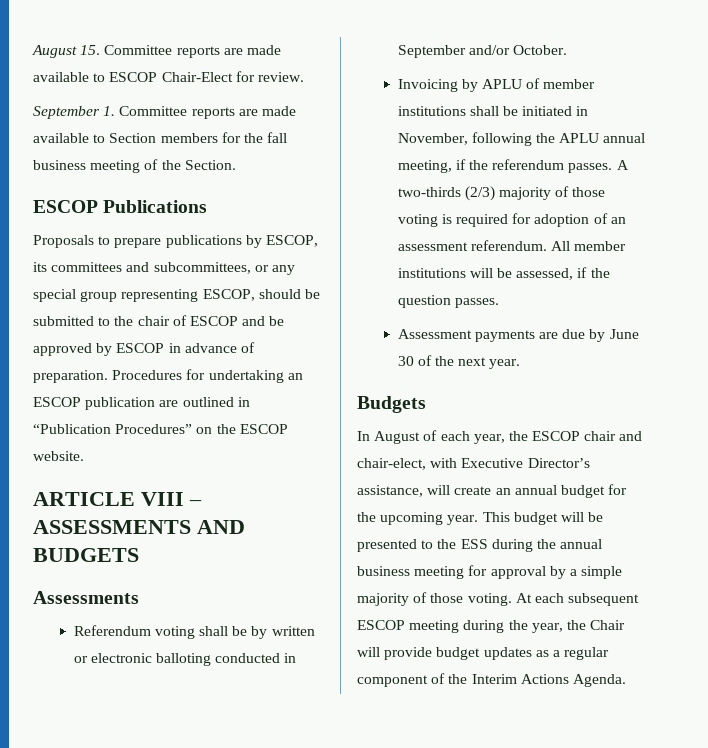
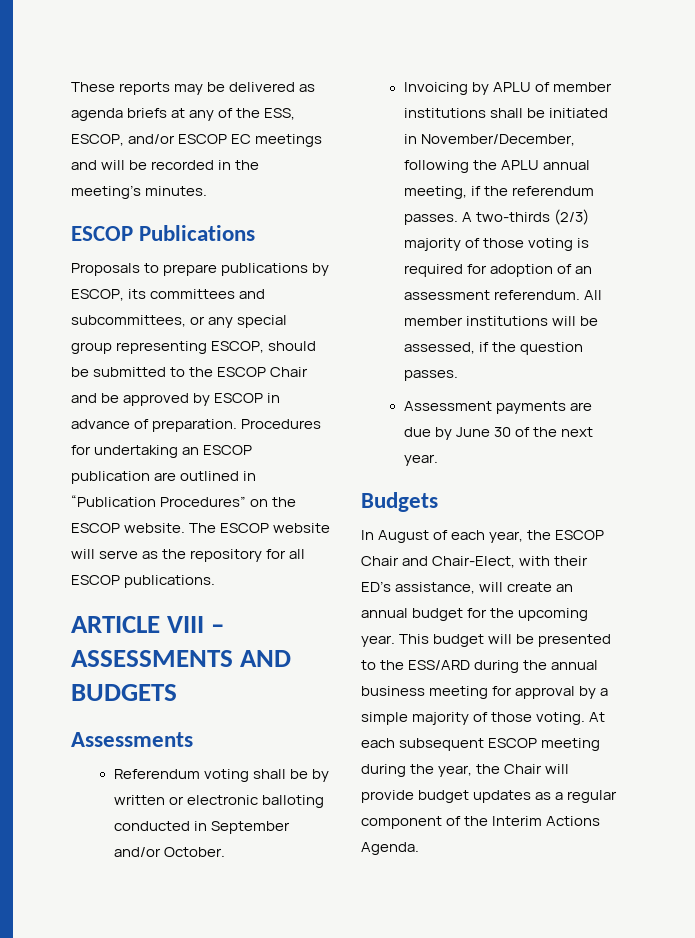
[32,45,281,58] [33,71,304,82] [33,106,296,119] [33,132,288,143] [33,159,236,173] August 15. Committee reports are made available to ESCOP Chair-Elect for review. // September 1. Committee reports are made available to Section members for the fall business meeting of the Section. -> [71,82,316,95] [71,108,296,121] [71,134,323,147] [71,160,260,170] [71,185,208,199] These reports may be delivered as agenda briefs at any of the ESS, ESCOP, and/or ESCOP EC meetings and will be recorded in the meeting’s minutes.
[137,315,238,326] chair of ESCOP -> [217,367,309,377] ESCOP Chair
(84, 456) none -> [189,523,331,533] [71,549,306,562] [71,575,216,588] The ESCOP website will serve as the repository for all ESCOP publications.
[397,133,468,145] November, -> [420,134,575,146] November/December,
[584,431,643,441] [357,458,590,470] chair and chair-elect, with Executive Director’s -> [361,556,589,568] [361,581,391,592] Chair and Chair-Elect, with their ED’s
[460,539,488,549] ESS -> [408,660,471,670] ESS/ARD

